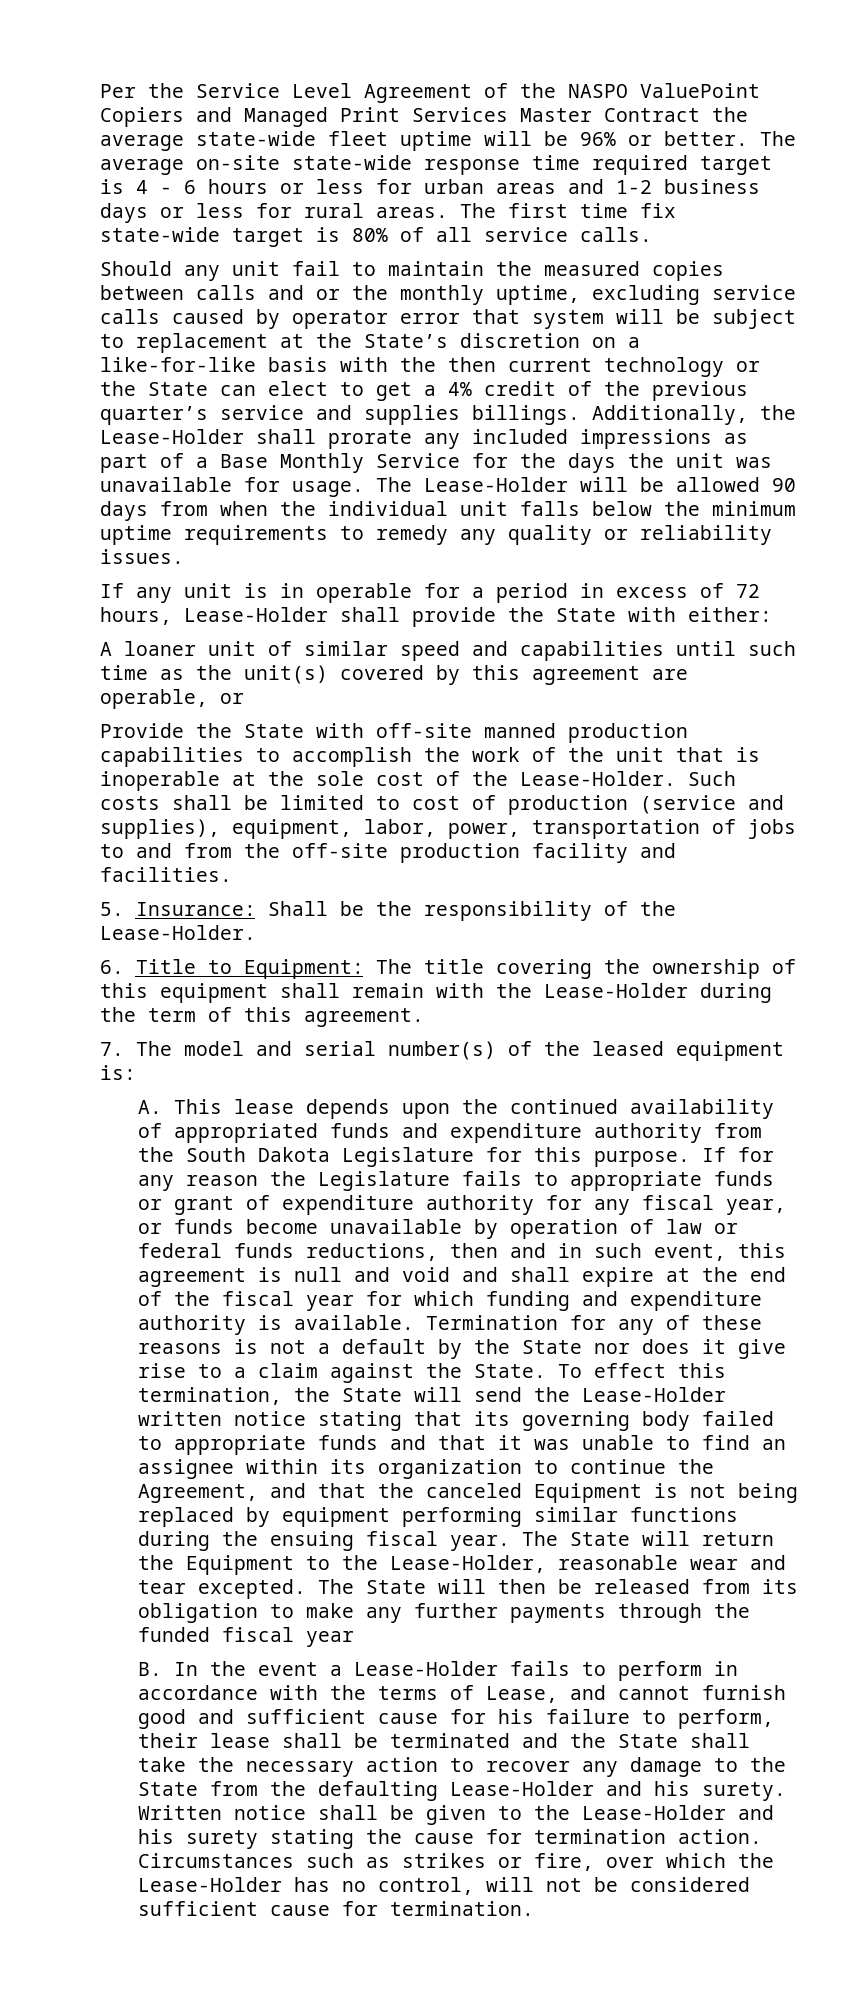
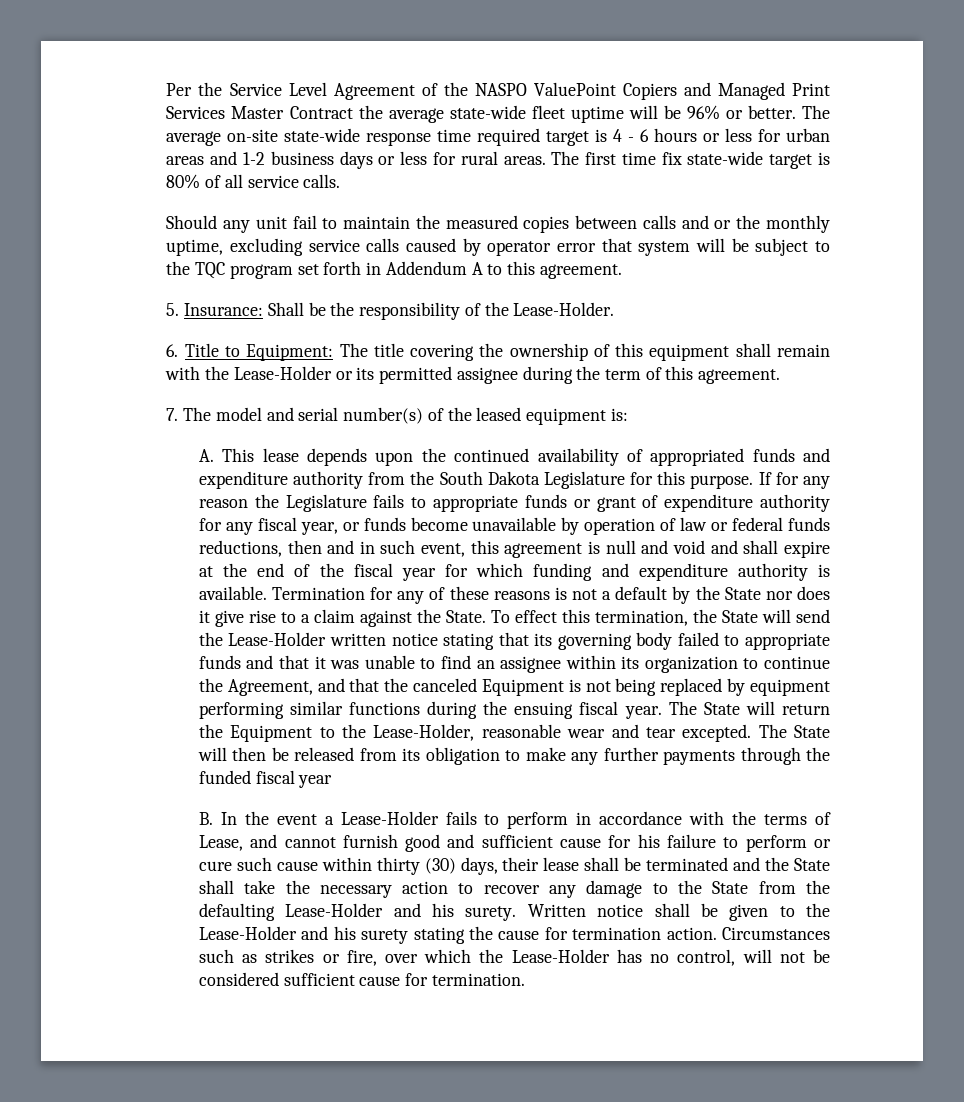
[135,333,640,353] [99,357,760,377] [99,381,748,401] [99,405,796,425] [99,429,748,449] [99,453,772,473] [99,477,796,497] [99,501,796,521] [99,525,772,545] [99,549,184,564] [99,583,760,603] [99,607,772,627] [99,641,796,661] [99,665,688,685] [99,689,244,709] [99,723,688,743] [99,747,760,767] [99,771,736,791] [99,795,784,815] [99,819,796,839] [99,843,676,863] [99,867,232,882] replacement at the State’s discretion on a like-for-like basis with the then current technology or the State can elect to get a 4% credit of the previous quarter’s service and supplies billings. Additionally, the Lease-Holder shall prorate any included impressions as part of a Base Monthly Service for the days the unit was unavailable for usage. The Lease-Holder will be allowed 90 days from when the individual unit falls below the minimum uptime requirements to remedy any quality or reliability issues. // If any unit is in operable for a period in excess of 72 hours, Lease-Holder shall provide the State with either: // A loaner unit of similar speed and capabilities until such time as the unit(s) covered by this agreement are operable, or // Provide the State with off-site manned production capabilities to accomplish the work of the unit that is inoperable at the sole cost of the Lease-Holder. Such costs shall be limited to cost of production (service and supplies), equipment, labor, power, transportation of jobs to and from the off-site production facility and facilities. -> [166,261,622,279] the TQC program set forth in Addendum A to this agreement.
(688, 990) none -> [335,366,518,384] or its permitted assignee
[677,1709,774,1729] perform, -> [745,835,832,852] [198,857,498,875] perform or cure such cause within thirty (30) days,

